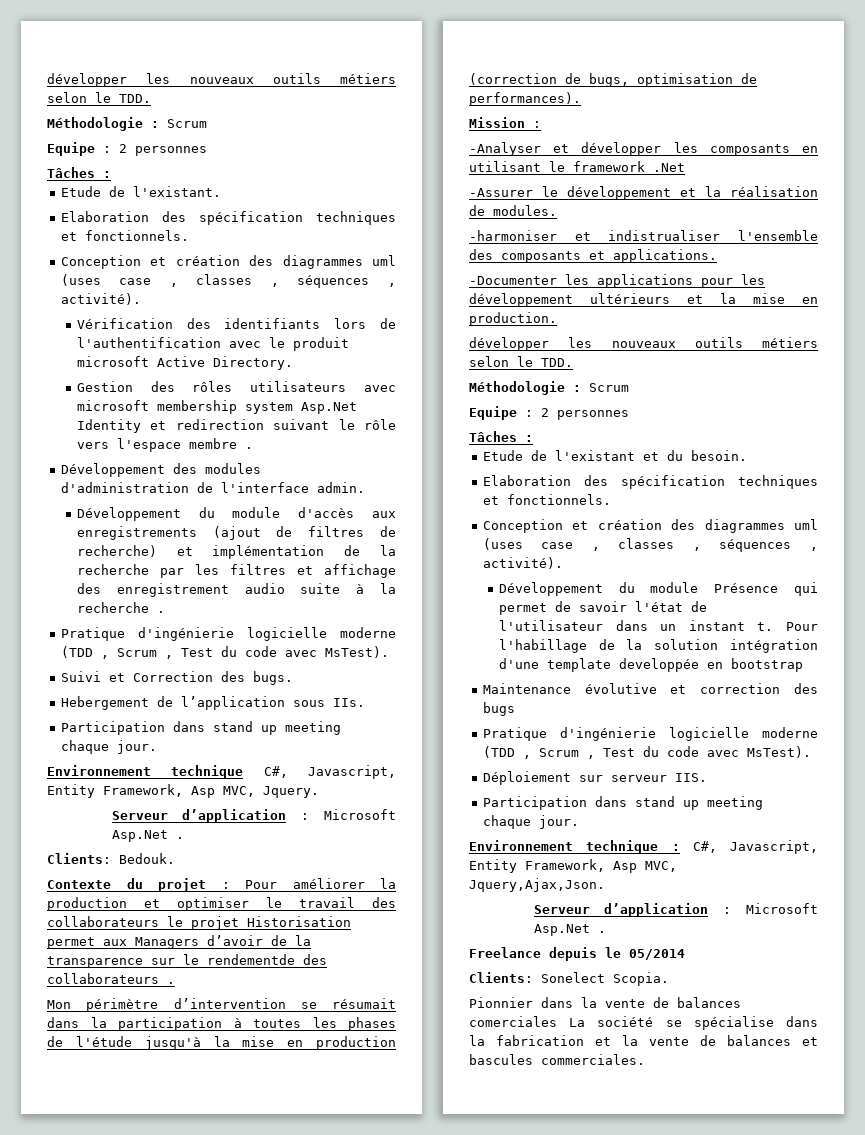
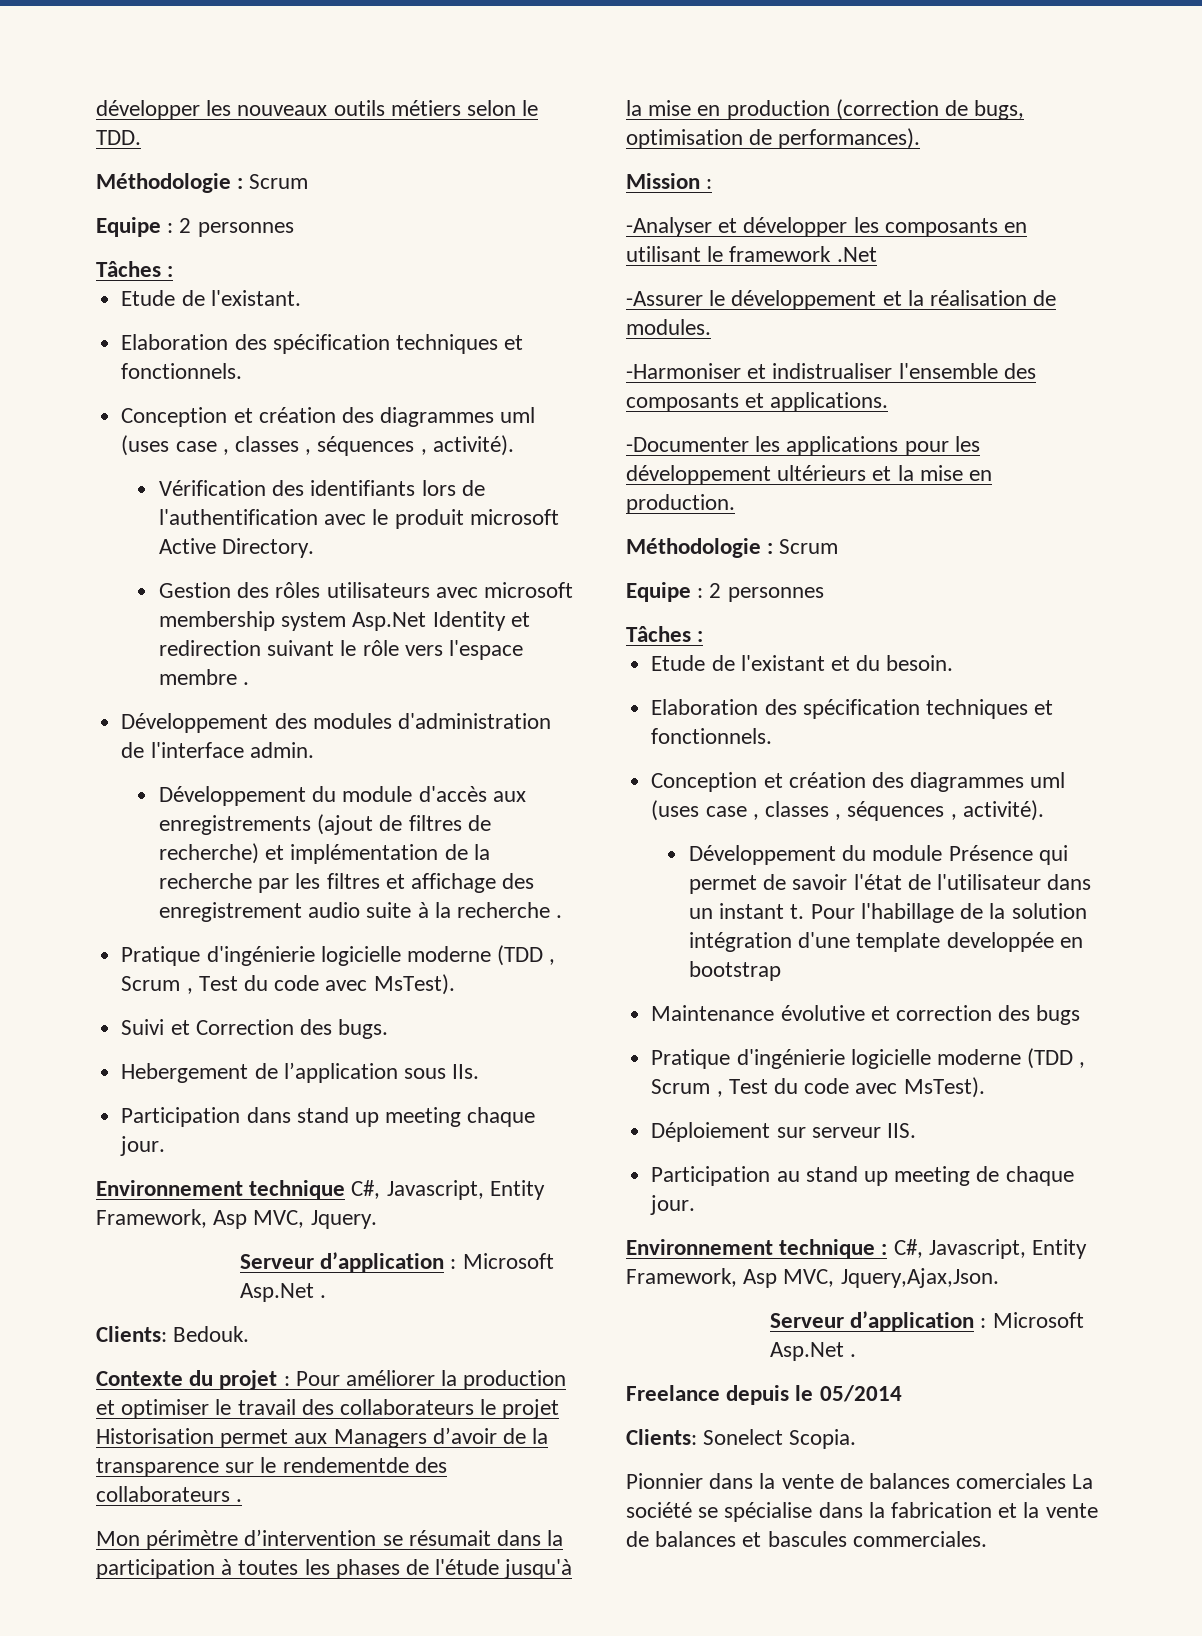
[469,230,557,241] -harmoniser -> [626,363,741,379] -Harmoniser
[469,337,818,351] [469,356,573,367] // développer les nouveaux outils métiers selon le TDD. -> (735, 504) none
[594,796,763,810] dans stand up meeting -> [776,1166,1000,1186] au stand up meeting de

